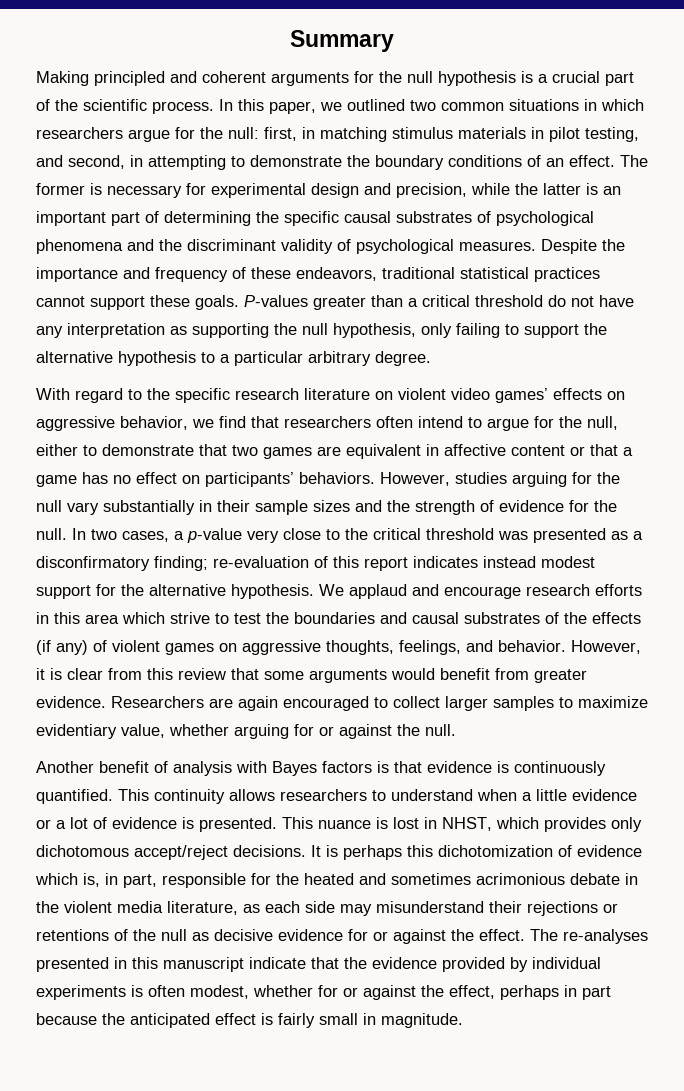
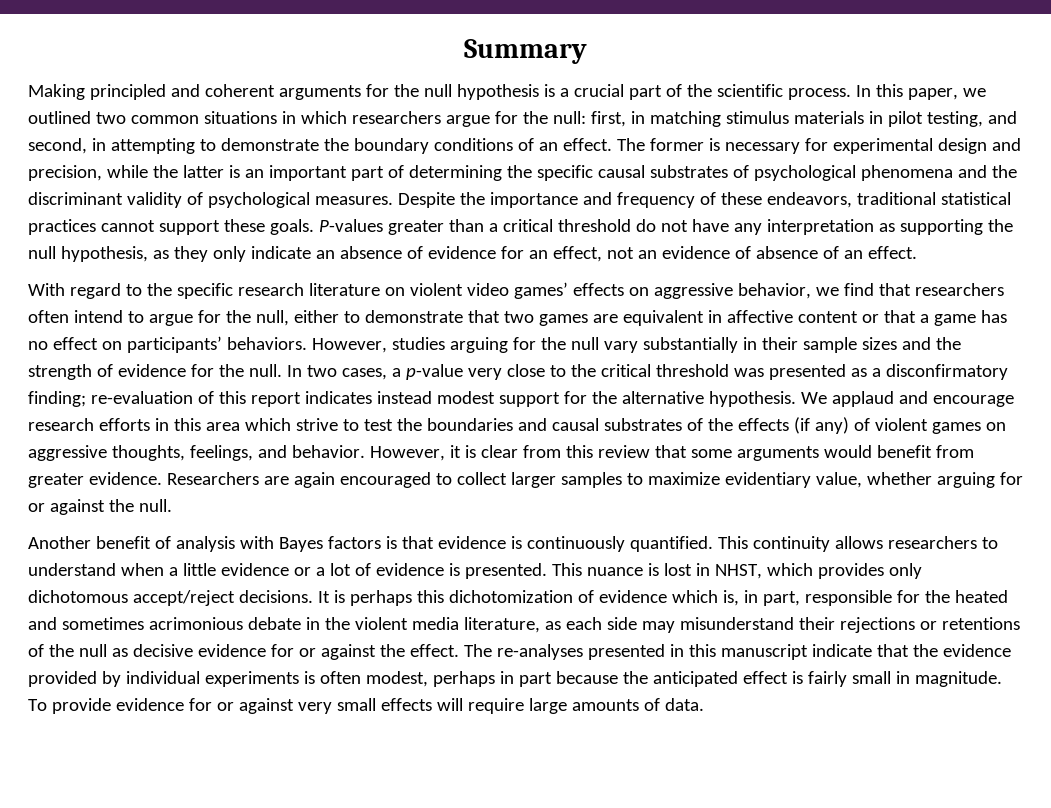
[421,323,607,338] [36,351,431,366] only failing to support the alternative hypothesis to a particular arbitrary degree. -> [152,246,917,262] as they only indicate an absence of evidence for an effect, not an evidence of absence of an effect.
[253,985,495,1000] whether for or against the effect, -> (428, 679) none
(463, 1020) none -> [28,698,704,714] To provide evidence for or against very small effects will require large amounts of data.

